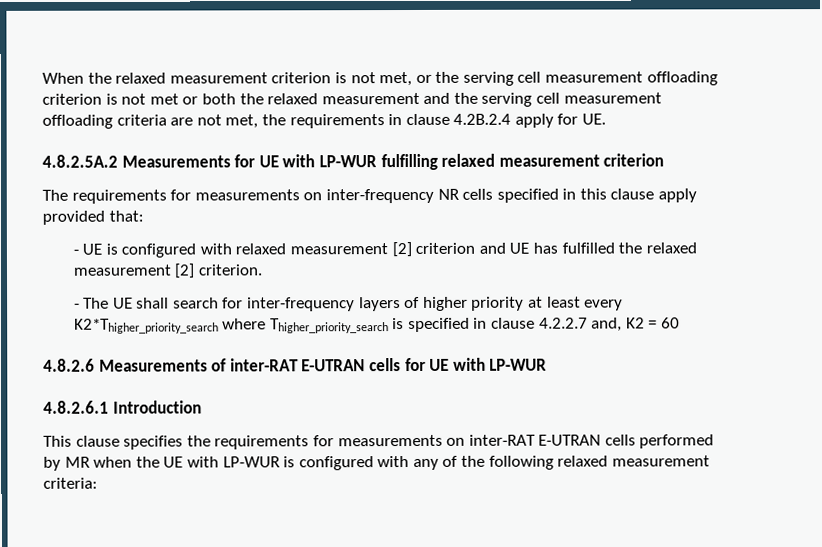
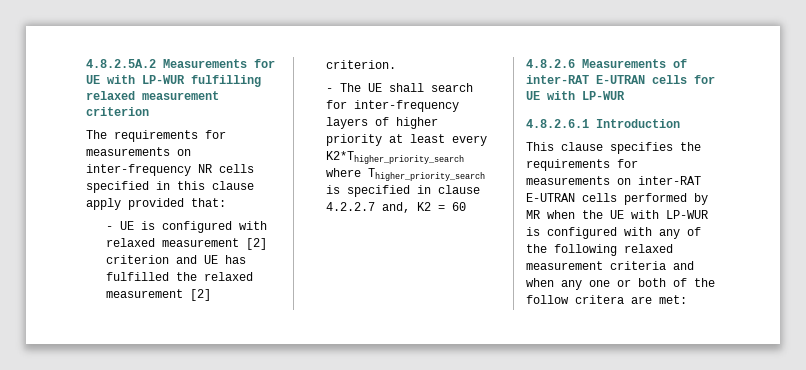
[42,71,718,87] [42,92,662,107] [42,113,607,129] When the relaxed measurement criterion is not met, or the serving cell measurement offloading criterion is not met or both the relaxed measurement and the serving cell measurement offloading criteria are not met, the requirements in clause 4.2B.2.4 apply for UE. // -> (86, 63) none
[43,477,98,489] criteria: -> [610,261,694,270] [526,278,715,290] [526,295,687,304] criteria and when any one or both of the follow critera are met:

